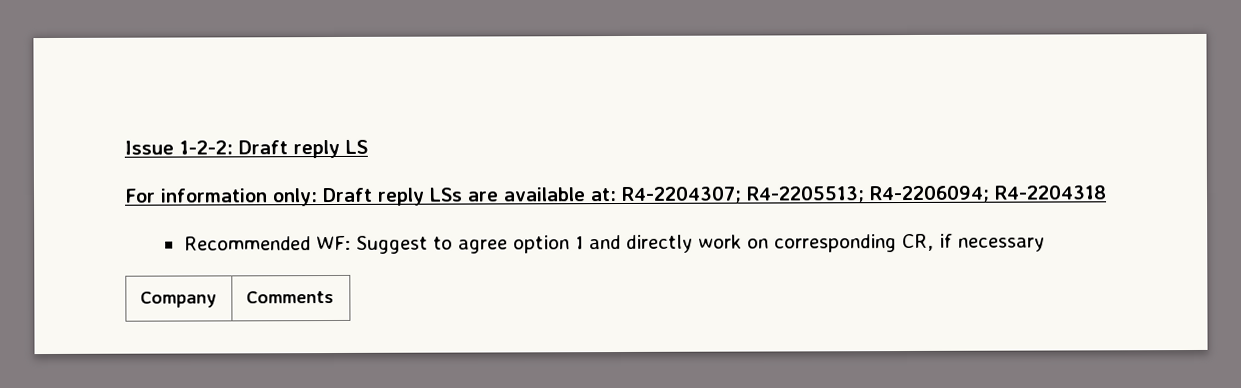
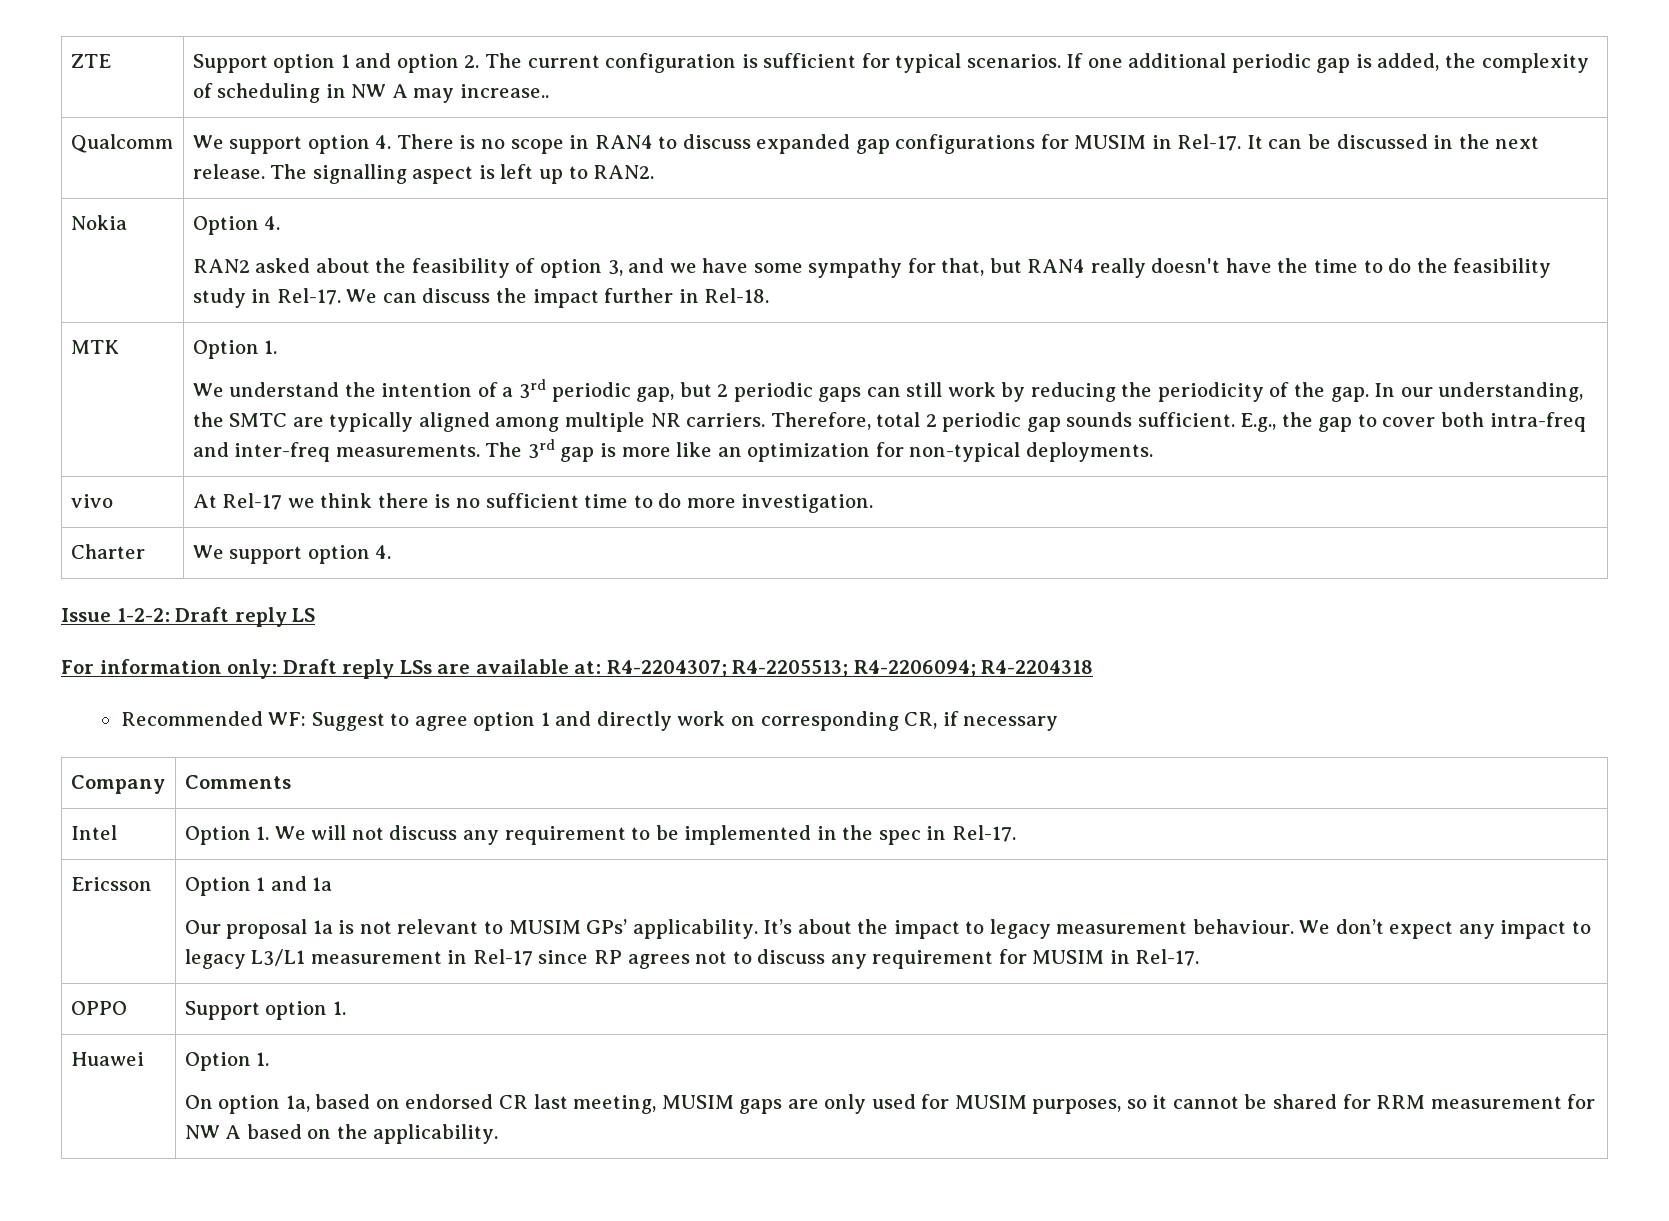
(124, 147) none -> [70,54,111,68] [192,53,1589,73] [192,83,549,103] [70,134,173,153] [192,134,1540,154] [192,164,655,184] [70,215,127,230] [192,216,281,235] [192,258,1552,278] [192,288,770,308] [70,340,119,354] [192,340,278,359] [192,379,1584,402] [192,412,1586,432] [192,439,1153,462] [70,494,113,508] [192,493,874,513] [70,544,145,559] [192,545,392,564] ZTE | Support option 1 and option 2. The current configuration is sufficient for typical scenarios. If one additional periodic gap is added, the complexity of scheduling in NW A may increase.. // Qualcomm | We support option 4. There is no scope in RAN4 to discuss expanded gap configurations for MUSIM in Rel-17. It can be discussed in the next release. The signalling aspect is left up to RAN2. // Nokia | Option 4. // RAN2 asked about the feasibility of option 3, and we have some sympathy for that, but RAN4 really doesn't have the time to do the feasibility study in Rel-17. We can discuss the impact further in Rel-18. // MTK | Option 1. // We understand the intention of a 3rd periodic gap, but 2 periodic gaps can still work by reducing the periodicity of the gap. In our understanding, the SMTC are typically aligned among multiple NR carriers. Therefore, total 2 periodic gap sounds sufficient. E.g., the gap to cover both intra-freq and inter-freq measurements. The 3rd gap is more like an optimization for non-typical deployments. // vivo | At Rel-17 we think there is no sufficient time to do more investigation. // Charter | We support option 4. //
(334, 297) none -> [70,825,117,840] [184,825,1016,845] [70,877,152,891] [184,876,333,896] [184,919,1592,939] [184,949,1200,969] [70,1001,127,1015] [184,1001,346,1020] [70,1052,144,1066] [184,1052,270,1071] [184,1094,1596,1114] [184,1124,499,1144] // Intel | Option 1. We will not discuss any requirement to be implemented in the spec in Rel-17. // Ericsson | Option 1 and 1a // Our proposal 1a is not relevant to MUSIM GPs’ applicability. It’s about the impact to legacy measurement behaviour. We don’t expect any impact to legacy L3/L1 measurement in Rel-17 since RP agrees not to discuss any requirement for MUSIM in Rel-17. // OPPO | Support option 1. // Huawei | Option 1. // On option 1a, based on endorsed CR last meeting, MUSIM gaps are only used for MUSIM purposes, so it cannot be shared for RRM measurement for NW A based on the applicability.

